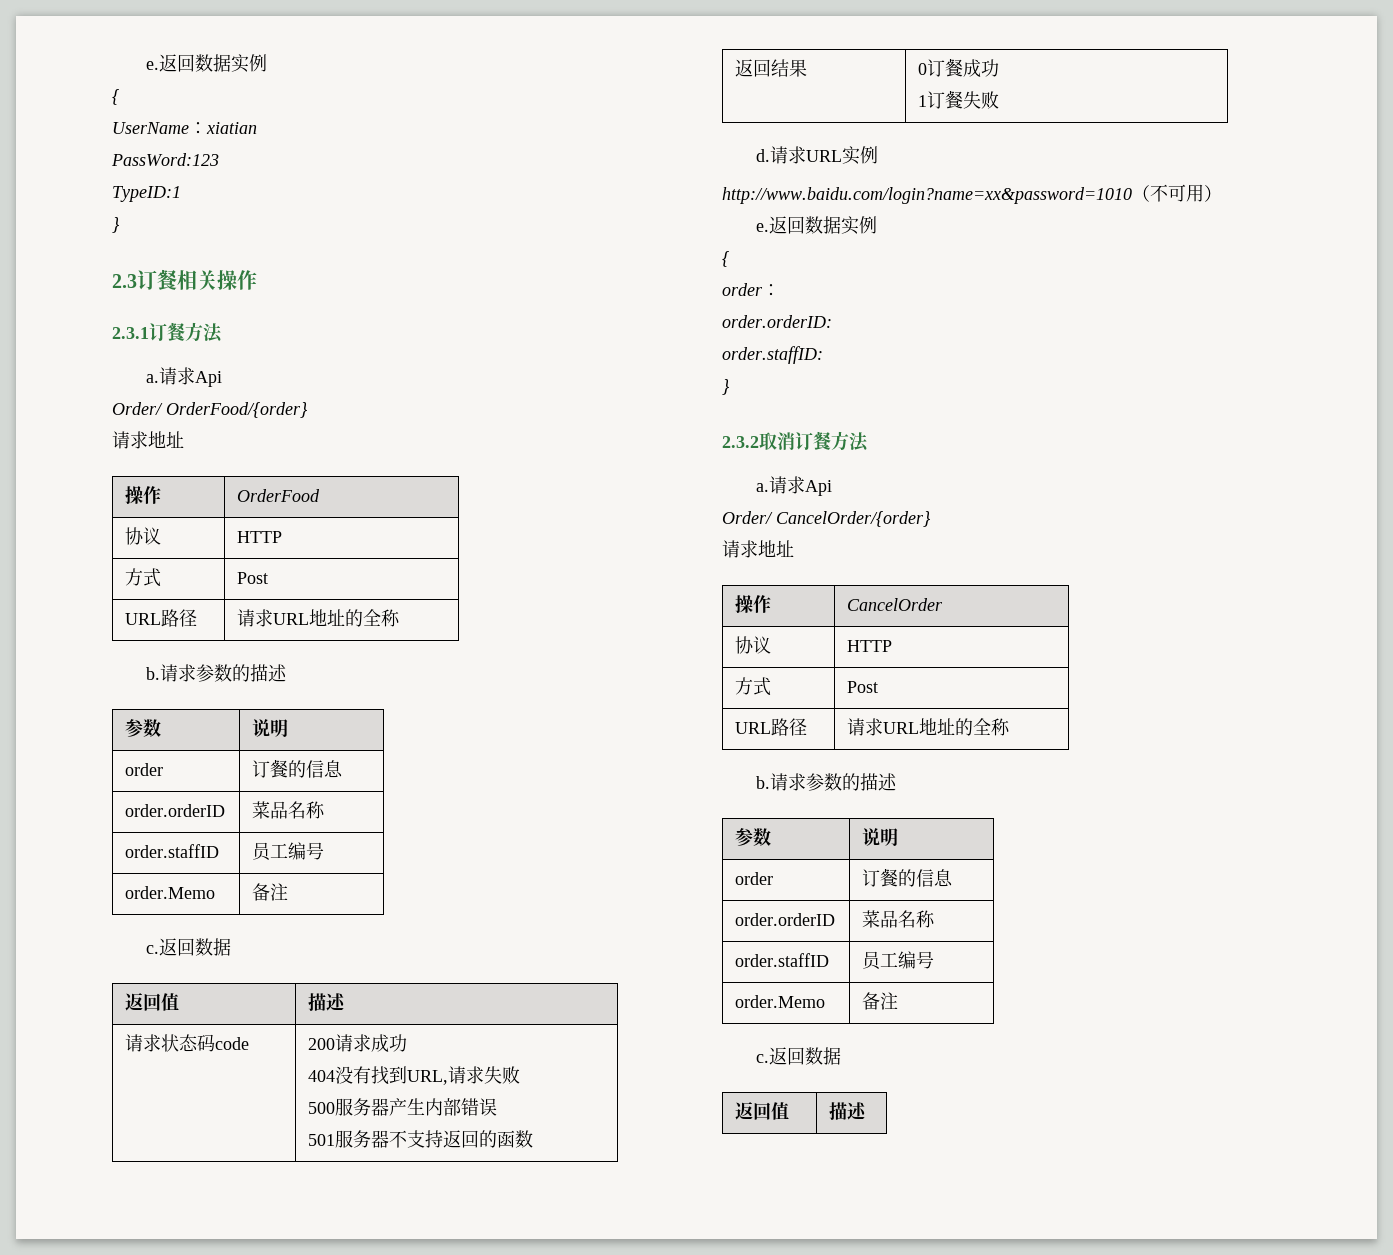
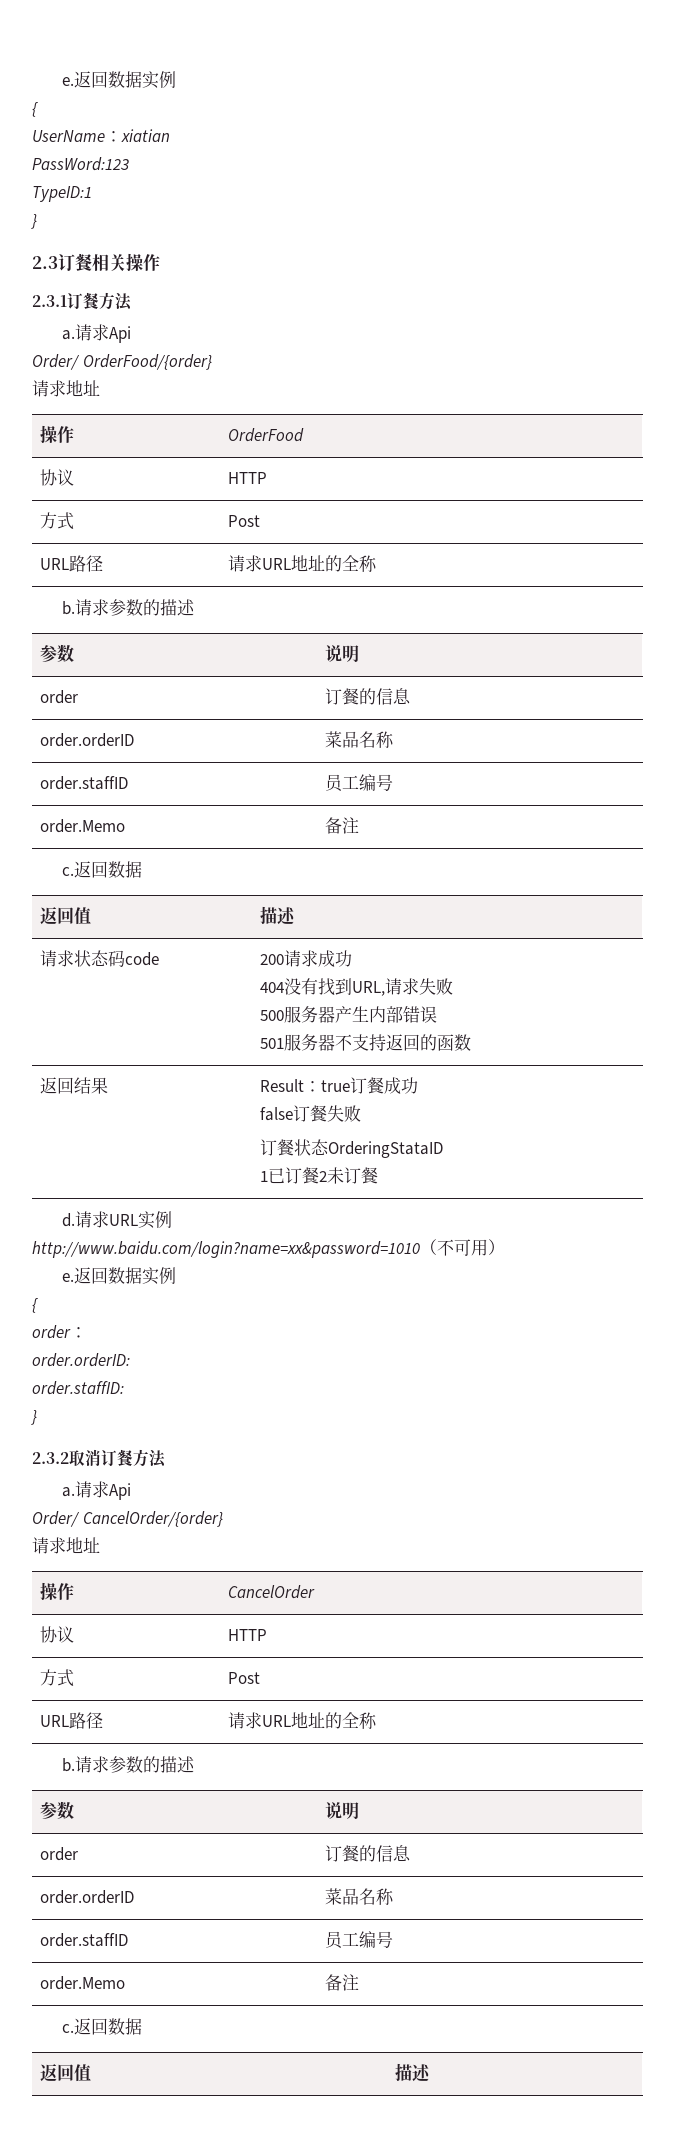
[918,63,928,75] 0 -> [260,1079,351,1092] Result：true
[918,95,928,107] 1 -> [260,1107,294,1121] false
(1000, 100) none -> [260,1139,444,1158] [260,1167,379,1184] // 订餐状态OrderingStataID // 1已订餐2未订餐

